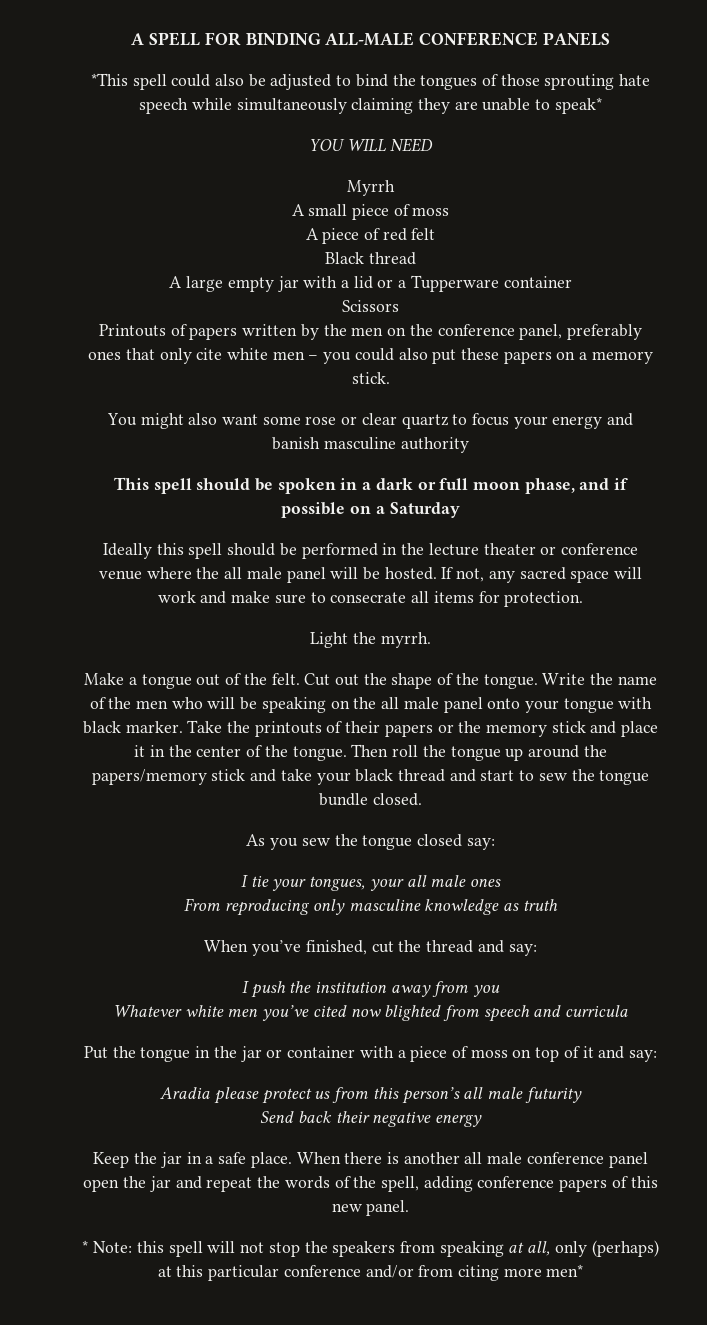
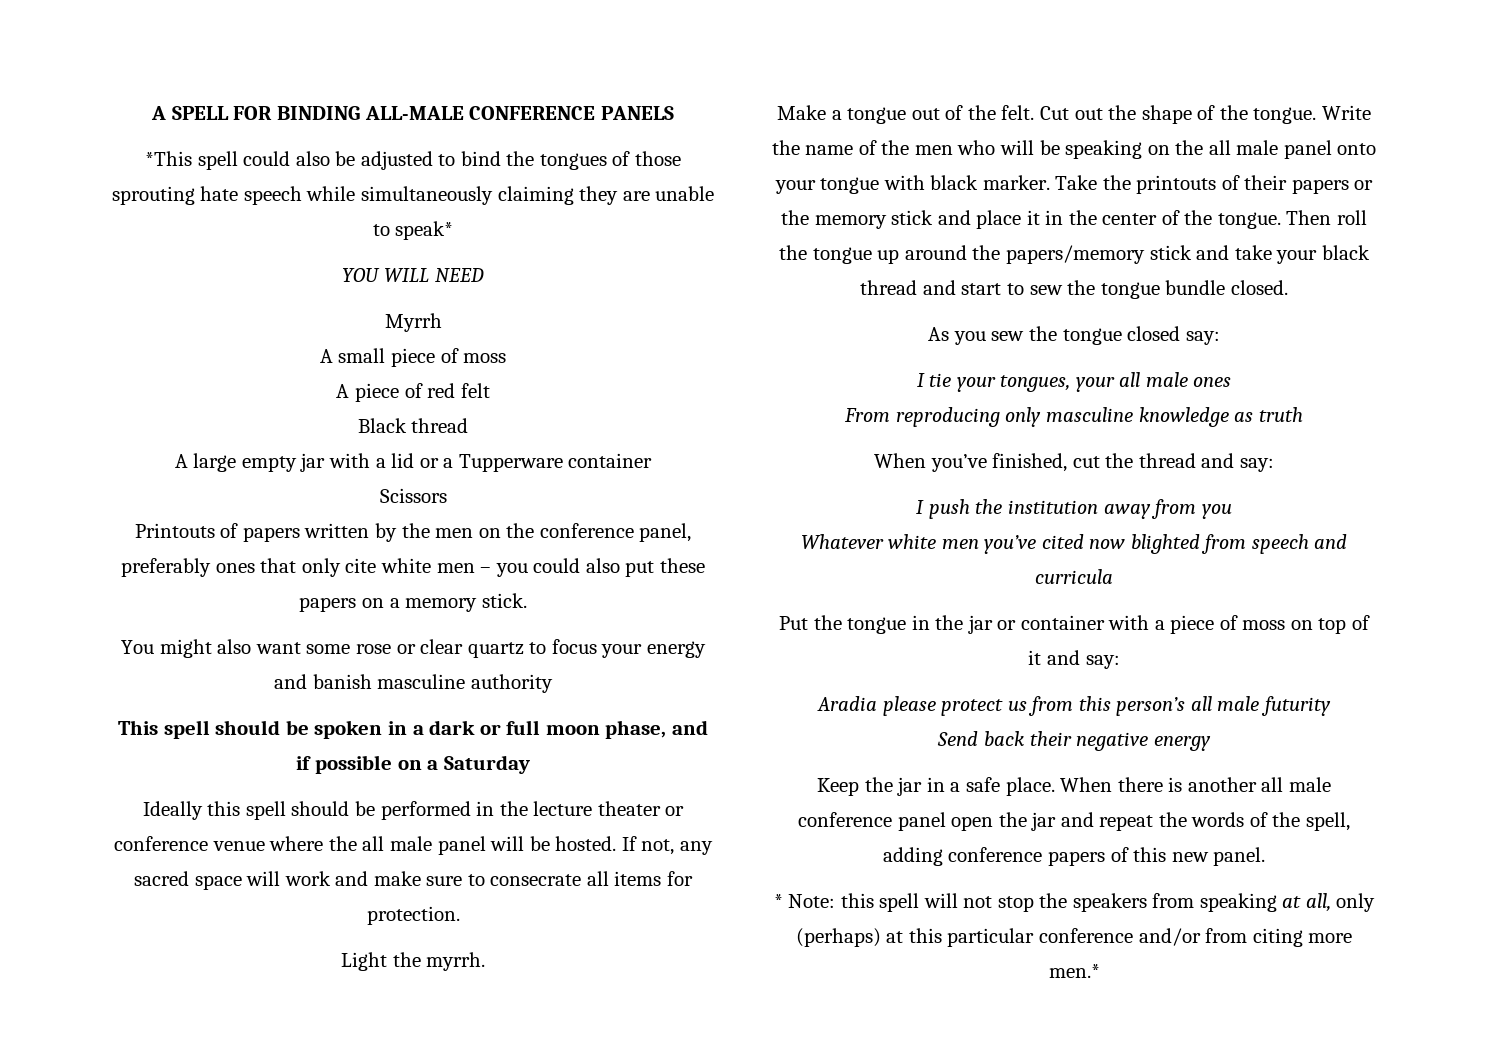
[546,1264,584,1277] men* -> [1048,964,1100,978] men.*

